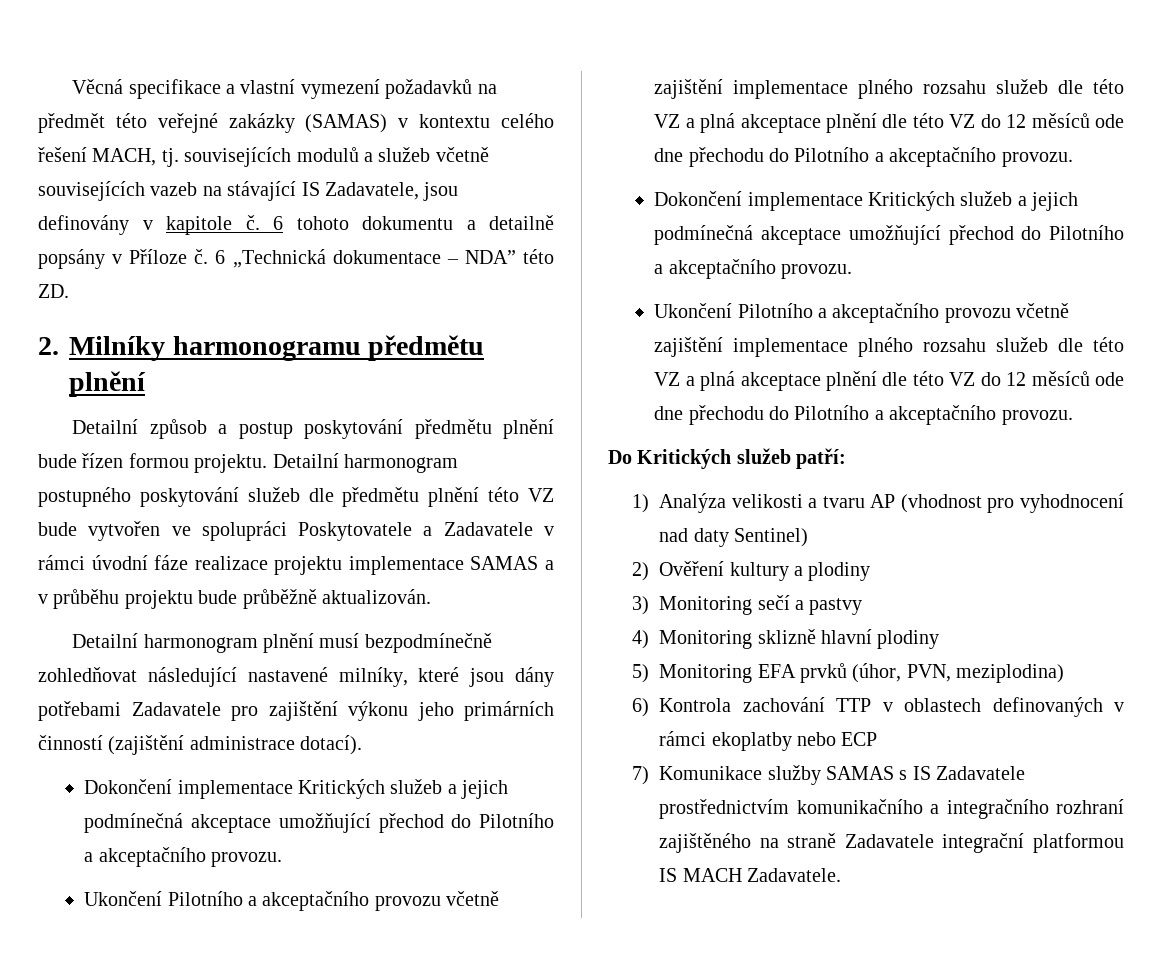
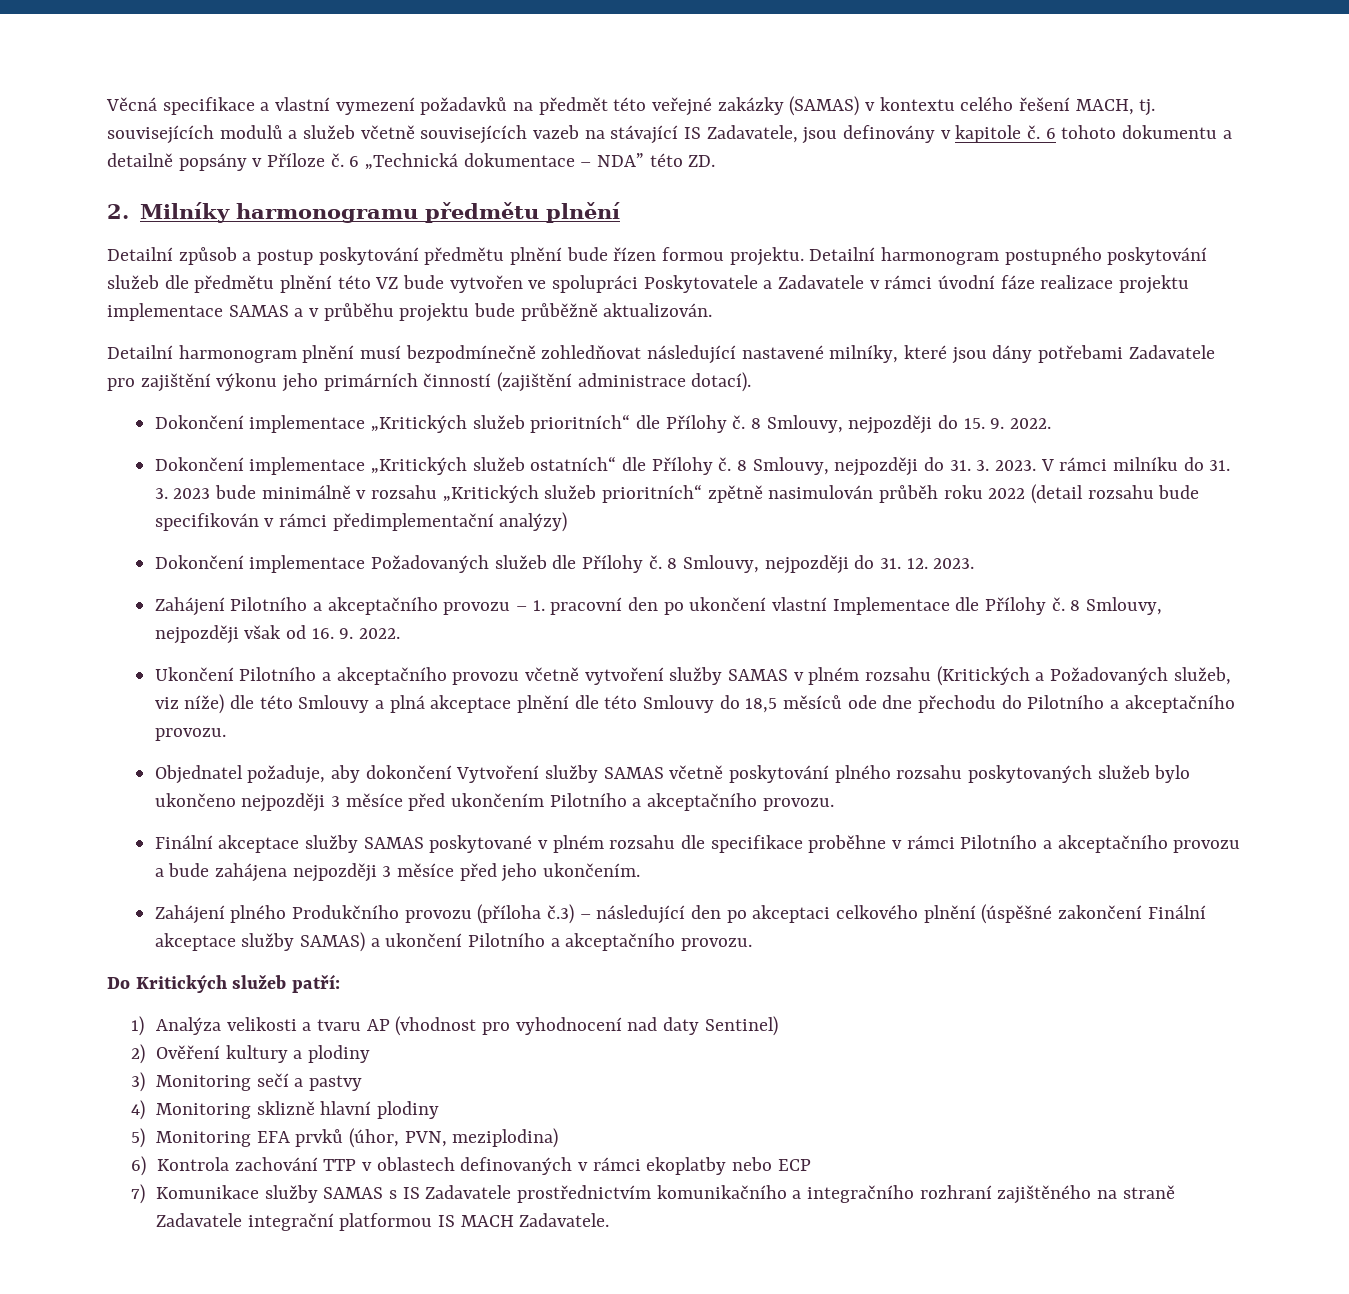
[298,779,509,799] [84,813,554,833] [84,847,283,867] [84,891,500,911] [654,79,1124,99] [654,113,1124,133] [654,147,1073,167] [654,191,1079,211] [654,225,1124,245] [654,259,853,279] [654,303,1070,323] [654,337,1124,357] [654,371,1124,391] [654,405,790,425] Kritických služeb a jejich podmínečná akceptace umožňující přechod do Pilotního a akceptačního provozu. // Ukončení Pilotního a akceptačního provozu včetně zajištění implementace plného rozsahu služeb dle této VZ a plná akceptace plnění dle této VZ do 12 měsíců ode dne přechodu do Pilotního a akceptačního provozu. // Dokončení implementace Kritických služeb a jejich podmínečná akceptace umožňující přechod do Pilotního a akceptačního provozu. // Ukončení Pilotního a akceptačního provozu včetně zajištění implementace plného rozsahu služeb dle této VZ a plná akceptace plnění dle této VZ do 12 měsíců ode dne přechodu do -> [370,414,1051,434] [154,456,1231,476] [154,484,1200,504] [154,512,568,532] [154,555,975,574] [154,597,1162,616] [154,625,400,644] [154,666,1231,686] [154,694,1235,714] [154,728,226,741] [154,765,1191,784] [154,793,834,812] [154,835,1241,853] [154,863,640,882] [154,904,1206,924] [154,932,463,952] „Kritických služeb prioritních“ dle Přílohy č. 8 Smlouvy, nejpozději do 15. 9. 2022. // Dokončení implementace „Kritických služeb ostatních“ dle Přílohy č. 8 Smlouvy, nejpozději do 31. 3. 2023. V rámci milníku do 31. 3. 2023 bude minimálně v rozsahu „Kritických služeb prioritních“ zpětně nasimulován průběh roku 2022 (detail rozsahu bude specifikován v rámci předimplementační analýzy) // Dokončení implementace Požadovaných služeb dle Přílohy č. 8 Smlouvy, nejpozději do 31. 12. 2023. // Zahájení Pilotního a akceptačního provozu – 1. pracovní den po ukončení vlastní Implementace dle Přílohy č. 8 Smlouvy, nejpozději však od 16. 9. 2022. // Ukončení Pilotního a akceptačního provozu včetně vytvoření služby SAMAS v plném rozsahu (Kritických a Požadovaných služeb, viz níže) dle této Smlouvy a plná akceptace plnění dle této Smlouvy do 18,5 měsíců ode dne přechodu do Pilotního a akceptačního provozu. // Objednatel požaduje, aby dokončení Vytvoření služby SAMAS včetně poskytování plného rozsahu poskytovaných služeb bylo ukončeno nejpozději 3 měsíce před ukončením Pilotního a akceptačního provozu. // Finální akceptace služby SAMAS poskytované v plném rozsahu dle specifikace proběhne v rámci Pilotního a akceptačního provozu a bude zahájena nejpozději 3 měsíce před jeho ukončením. // Zahájení plného Produkčního provozu (příloha č.3) – následující den po akceptaci celkového plnění (úspěšné zakončení Finální akceptace služby SAMAS) a ukončení

